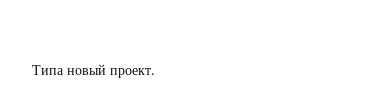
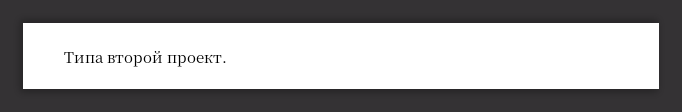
[67,64,106,75] новый -> [107,50,164,67] второй

